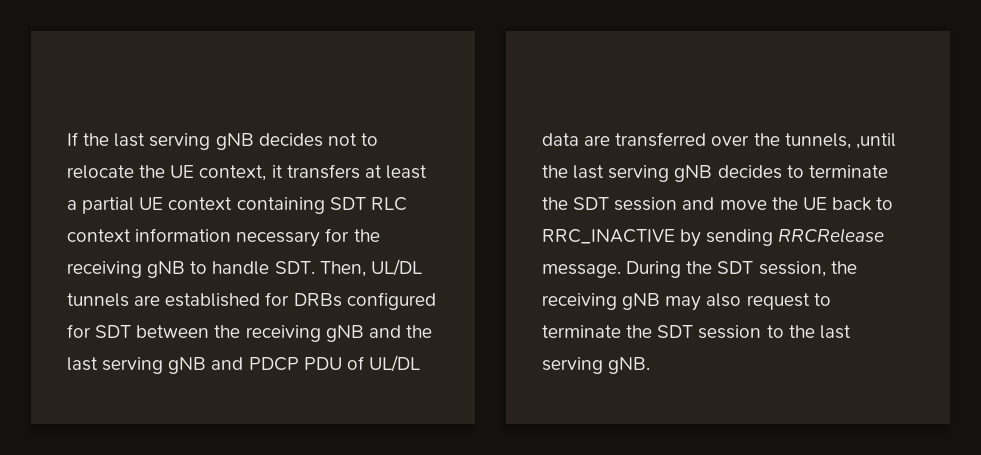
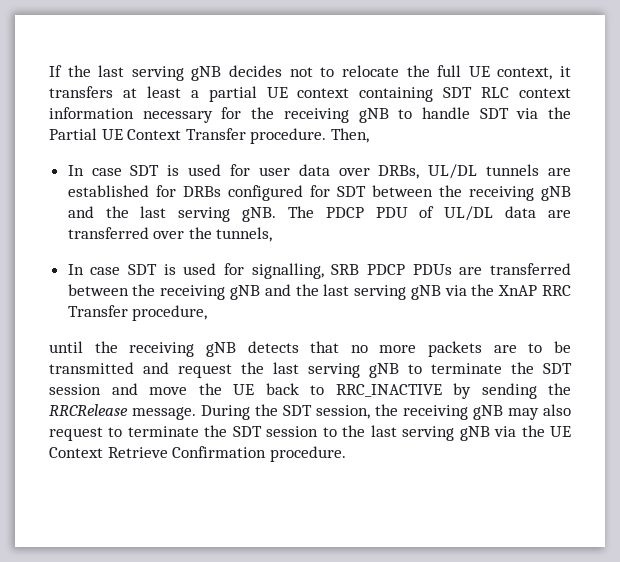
(166, 171) none -> [437,65,462,77] full
[274,261,366,277] SDT. Then, -> [479,107,571,119] [49,128,369,144] [67,164,420,179] SDT via the Partial UE Context Transfer procedure. Then, // In case SDT is used for user data over DRBs,
[168,357,244,374] gNB and -> [242,206,314,222] gNB. The
[855,133,896,149] [542,165,782,182] ,until the last serving gNB decides -> [67,263,571,279] [67,284,571,300] [67,305,208,321] [49,341,571,357] [49,362,399,378] // In case SDT is used for signalling, SRB PDCP PDUs are transferred between the receiving gNB and the last serving gNB via the XnAP RRC Transfer procedure, // until the receiving gNB detects that no more packets are to be transmitted and request the last serving gNB
(774, 237) none -> [548,383,571,395] the
[608,357,651,374] gNB. -> [459,425,571,441] [49,446,346,462] gNB via the UE Context Retrieve Confirmation procedure.

